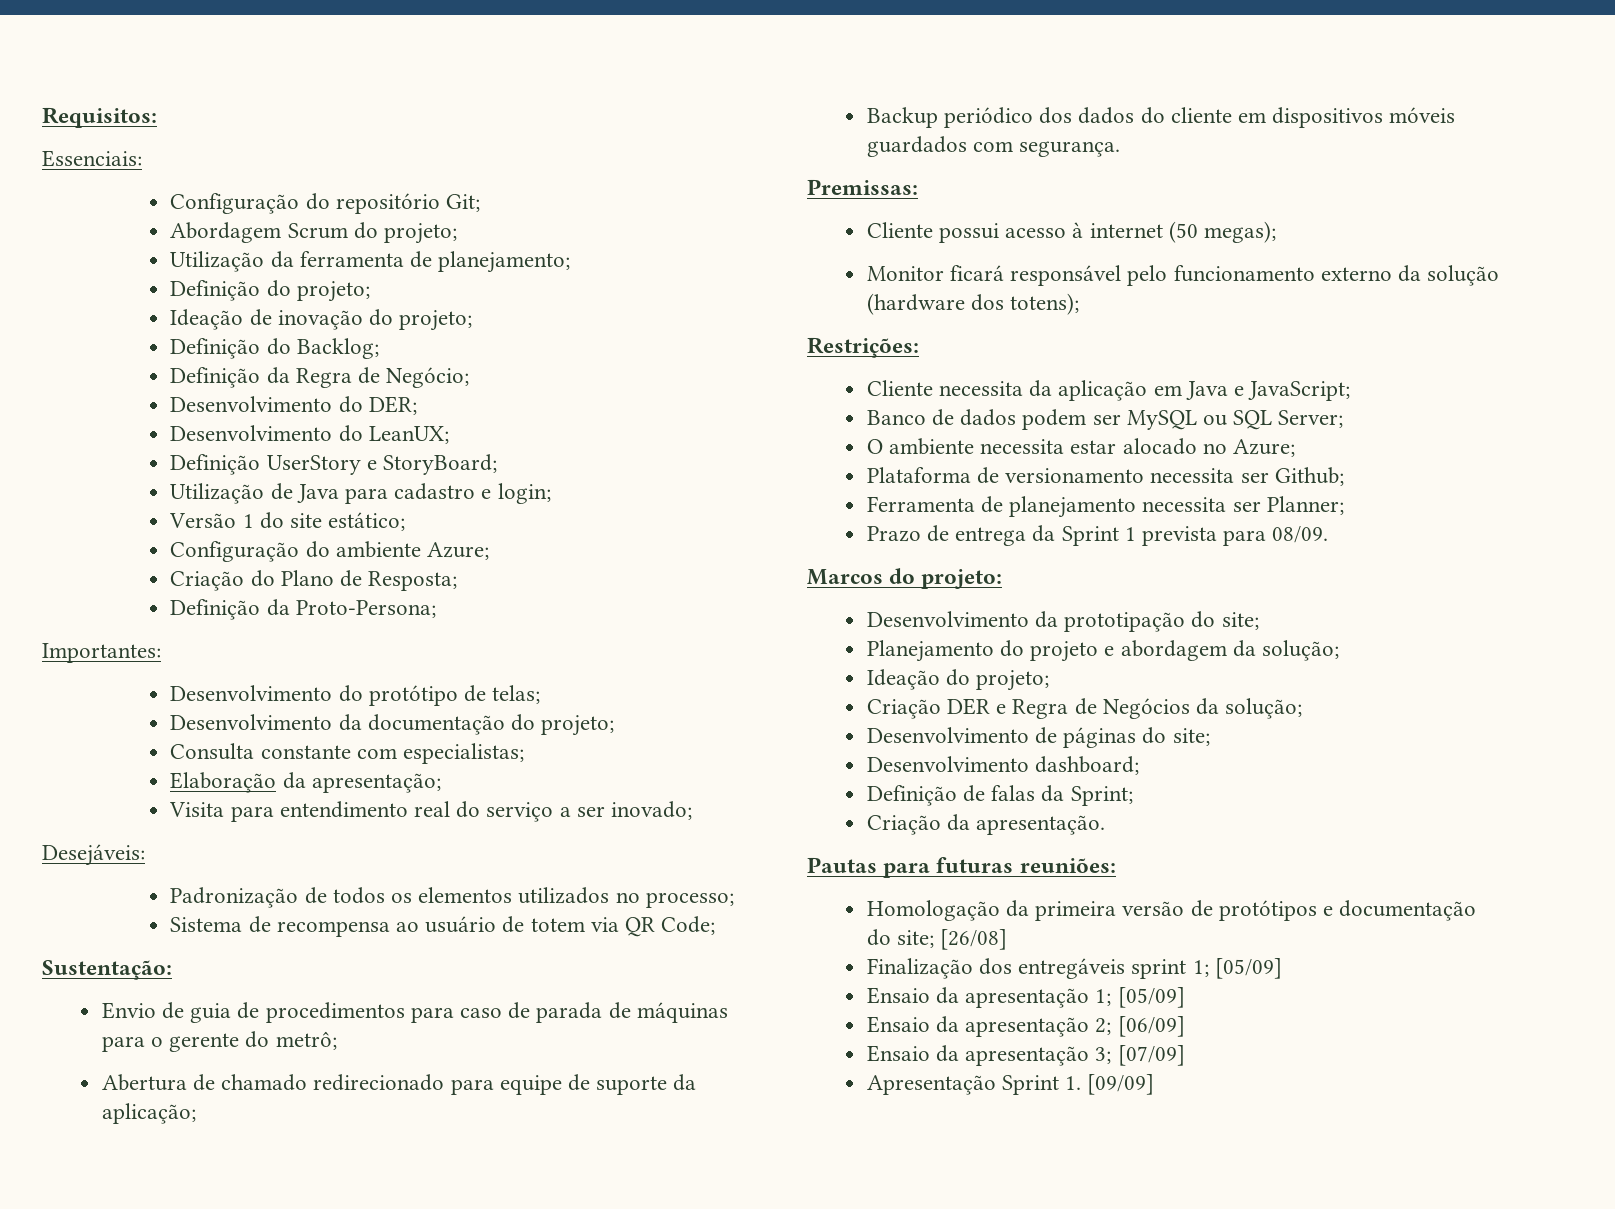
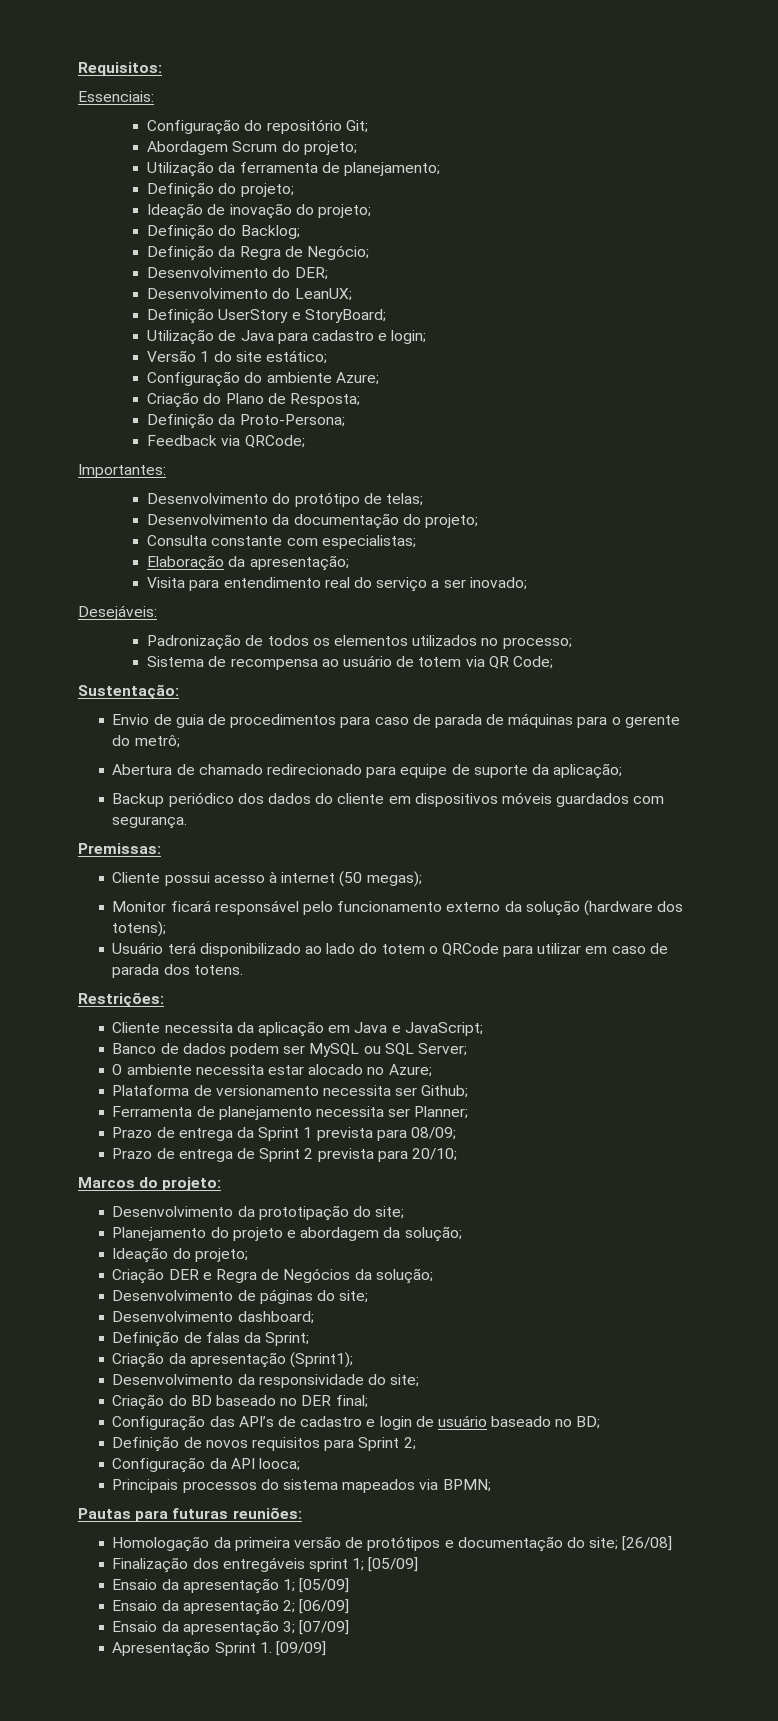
(436, 609) none -> [147,435,305,448] // Feedback via QRCode;
(1080, 304) none -> [112,942,668,957] [112,964,243,978] // Usuário terá disponibilizado ao lado do totem o QRCode para utilizar em caso de parada dos totens.
[1272,526,1329,543] 08/09. -> [410,1127,456,1140] [112,1148,457,1162] 08/09; // Prazo de entrega de Sprint 2 prevista para 20/10;
[976,815,1106,835] apresentação. -> [189,1352,354,1368] [112,1374,420,1388] [112,1394,368,1410] [112,1415,601,1431] [112,1436,416,1452] [112,1457,301,1473] [112,1479,491,1493] apresentação (Sprint1); // Desenvolvimento da responsividade do site; // Criação do BD baseado no DER final; // Configuração das API’s de cadastro e login de usuário baseado no BD; // Definição de novos requisitos para Sprint 2; // Configuração da API looca; // Principais processos do sistema mapeados via BPMN;

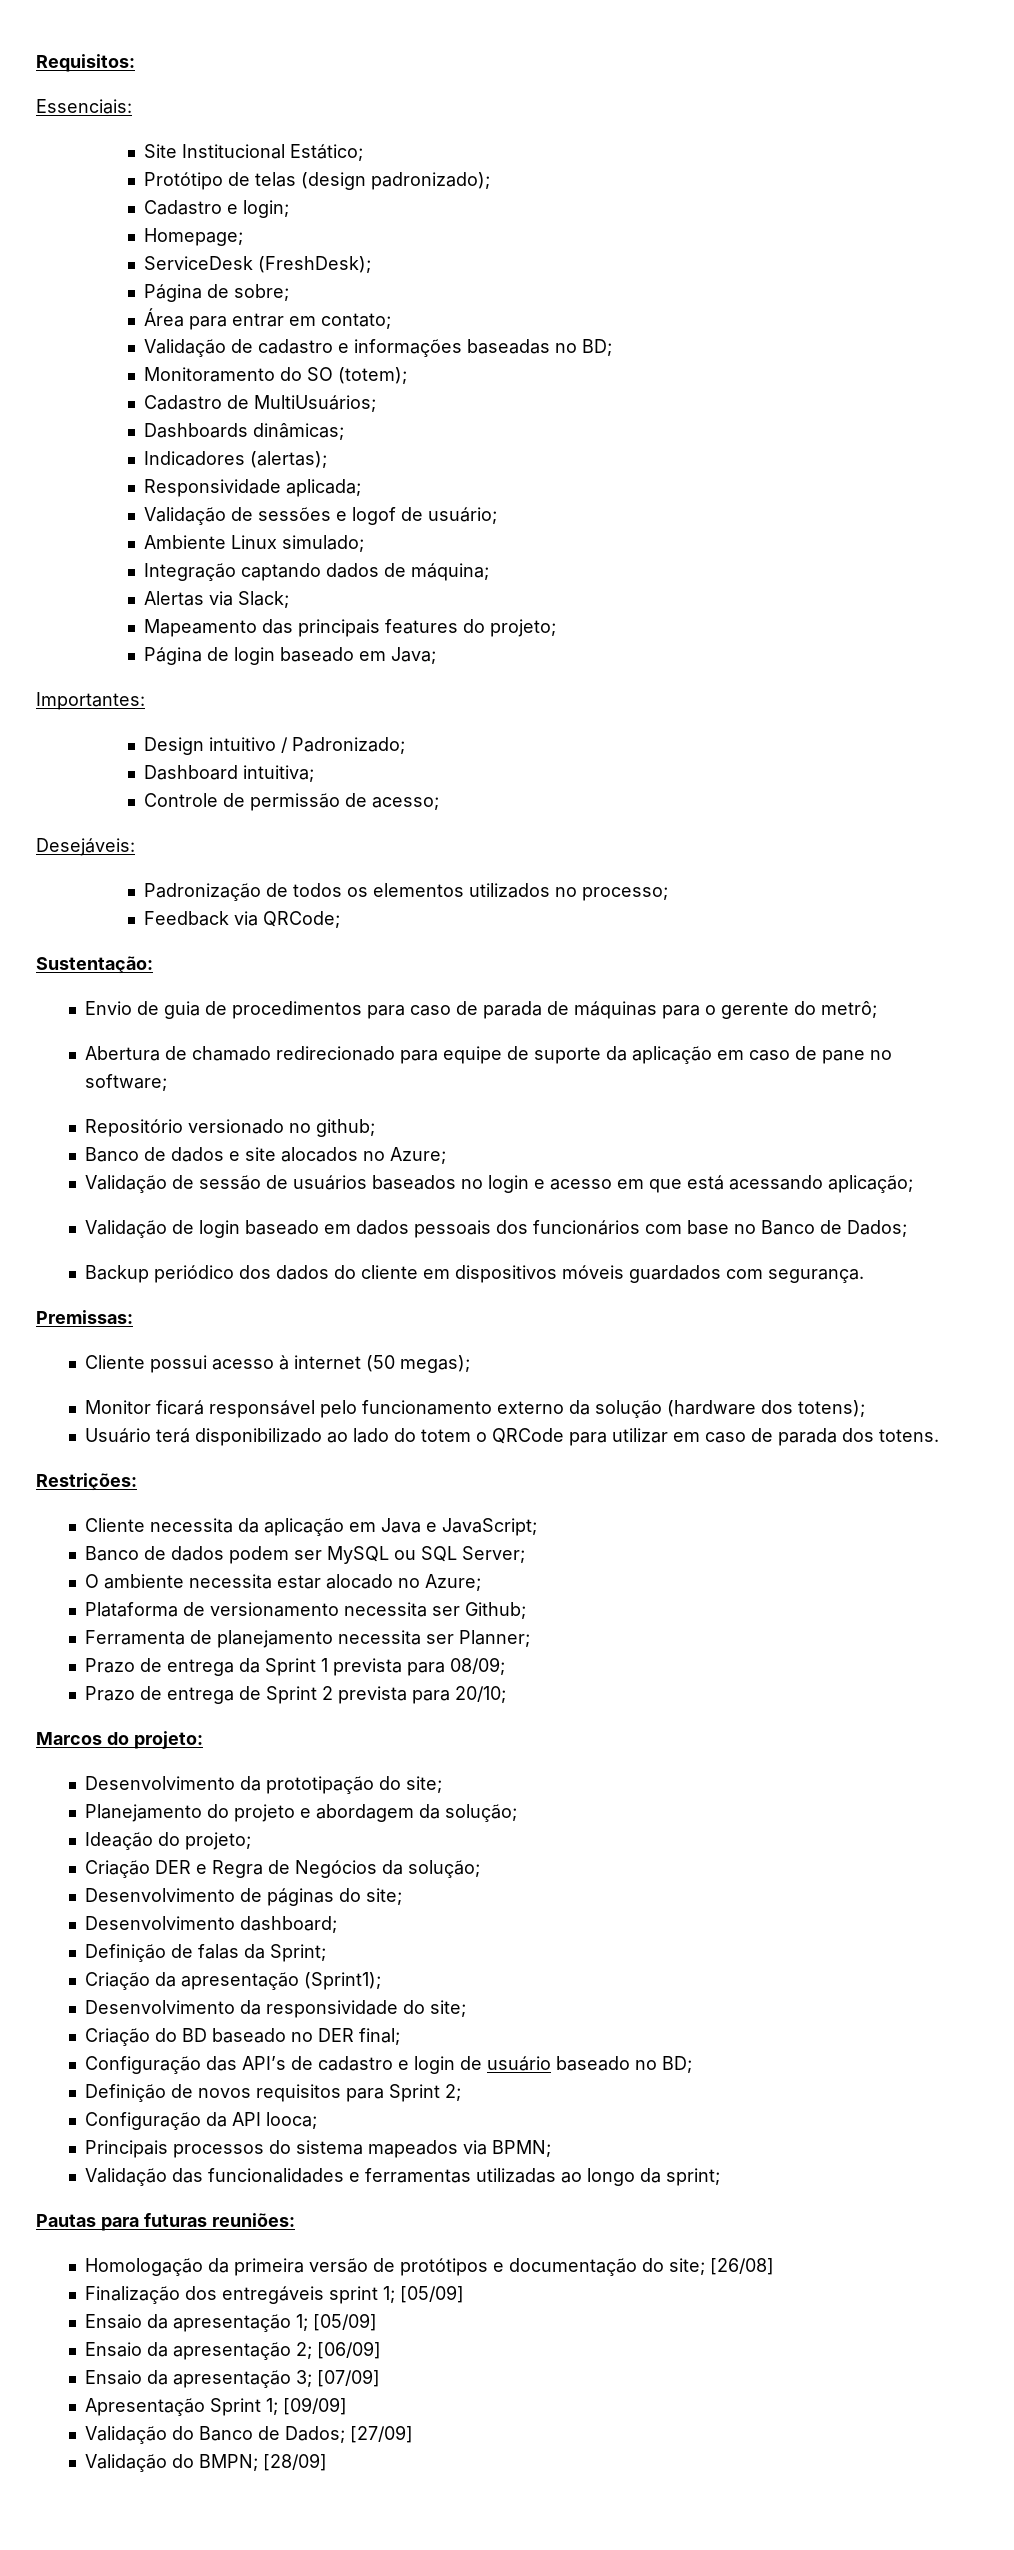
[147,119,368,135] [147,141,357,155] [147,161,441,177] [147,182,294,198] [147,203,372,219] [147,224,300,240] [147,245,370,261] [147,267,328,280] [147,288,352,301] [147,308,386,324] [147,329,427,345] [147,350,328,364] [147,371,379,387] [147,392,361,408] [147,413,345,429] [147,435,305,448] [78,464,166,478] [147,492,424,507] [147,513,479,529] [147,535,416,549] [147,555,349,571] [147,577,527,592] Configuração do repositório Git; // Abordagem Scrum do projeto; // Utilização da ferramenta de planejamento; // Definição do projeto; // Ideação de inovação do projeto; // Definição do Backlog; // Definição da Regra de Negócio; // Desenvolvimento do DER; // Desenvolvimento do LeanUX; // Definição UserStory e StoryBoard; // Utilização de Java para cadastro e login; // Versão 1 do site estático; // Configuração do ambiente Azure; // Criação do Plano de Resposta; // Definição da Proto-Persona; // Feedback via QRCode; // Importantes: // Desenvolvimento do protótipo de telas; // Desenvolvimento da documentação do projeto; // Consulta constante com especialistas; // Elaboração da apresentação; // Visita para entendimento real do serviço a ser inovado; -> [144,144,364,161] [144,172,491,190] [144,200,290,218] [144,228,244,246] [144,256,372,273] [144,284,290,302] [144,308,392,330] [144,339,613,357] [144,367,408,384] [144,395,377,412] [144,423,345,440] [144,451,328,468] [144,479,362,497] [144,507,498,525] [144,535,365,552] [144,563,490,581] [144,591,290,608] [144,619,557,637] [144,647,437,665] [36,692,145,710] [144,737,406,755] [144,765,315,782] [144,793,440,811] Site Institucional Estático; // Protótipo de telas (design padronizado); // Cadastro e login; // Homepage; // ServiceDesk (FreshDesk); // Página de sobre; // Área para entrar em contato; // Validação de cadastro e informações baseadas no BD; // Monitoramento do SO (totem); // Cadastro de MultiUsuários; // Dashboards dinâmicas; // Indicadores (alertas); // Responsividade aplicada; // Validação de sessões e logof de usuário; // Ambiente Linux simulado; // Integração captando dados de máquina; // Alertas via Slack; // Mapeamento das principais features do projeto; // Página de login baseado em Java; // Importantes: // Design intuitivo / Padronizado; // Dashboard intuitiva; // Controle de permissão de acesso;
[147,655,553,670] Sistema de recompensa ao usuário de totem via QR Code; -> [144,911,341,928] Feedback via QRCode;
[553,763,623,779] aplicação; -> [632,1046,893,1064] [85,1074,168,1091] [85,1119,376,1137] [85,1147,447,1164] [85,1175,914,1193] [85,1220,908,1238] aplicação em caso de pane no software; // Repositório versionado no github; // Banco de dados e site alocados no Azure; // Validação de sessão de usuários baseados no login e acesso em que está acessando aplicação; // Validação de login baseado em dados pessoais dos funcionários com base no Banco de Dados;
(491, 1485) none -> [85,2168,721,2186] // Validação das funcionalidades e ferramentas utilizadas ao longo da sprint;
[259,1642,272,1653] 1. -> [266,2398,279,2415] 1;
(327, 1648) none -> [85,2425,414,2444] [85,2453,328,2472] // Validação do Banco de Dados; [27/09] // Validação do BMPN; [28/09]

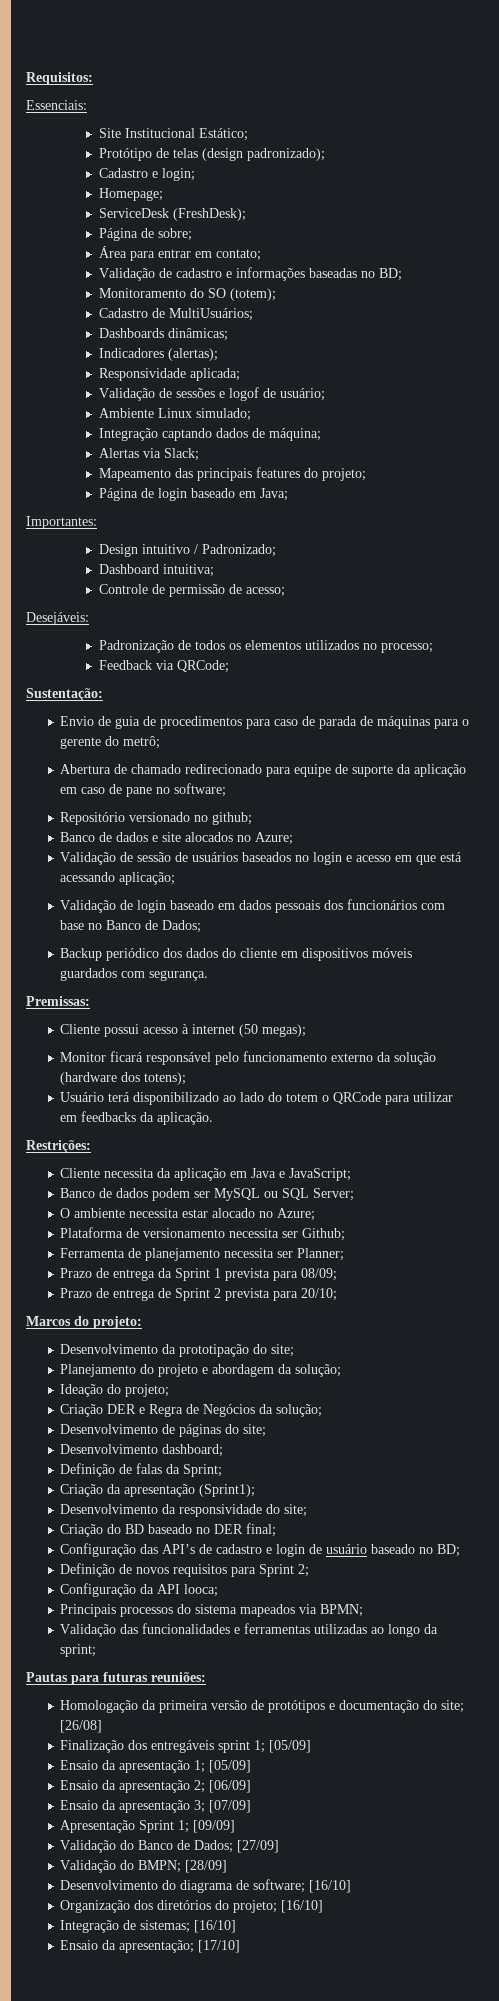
[705,1428,940,1446] caso de parada dos totens. -> [81,1111,214,1125] feedbacks da aplicação.
(328, 2462) none -> [60,1879,352,1893] [60,1900,324,1913] [60,1920,237,1933] [60,1940,241,1953] // Desenvolvimento do diagrama de software; [16/10] // Organização dos diretórios do projeto; [16/10] // Integração de sistemas; [16/10] // Ensaio da apresentação; [17/10]

